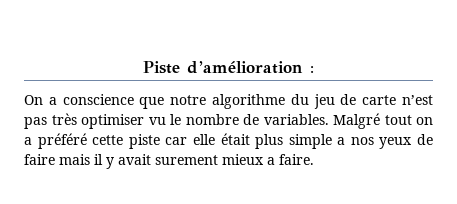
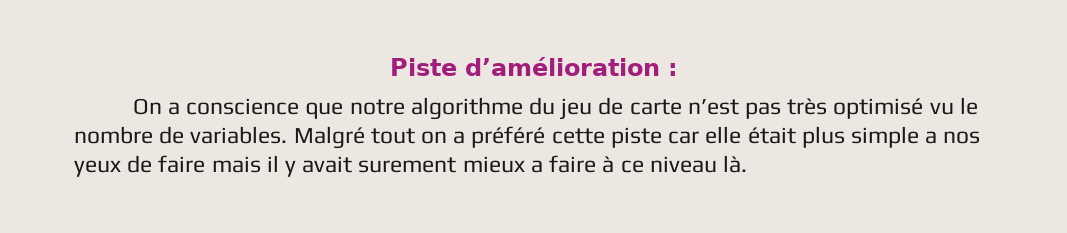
[81,114,144,129] optimiser -> [833,98,924,119] optimisé
[279,154,314,165] faire. -> [549,155,747,173] faire à ce niveau là.

